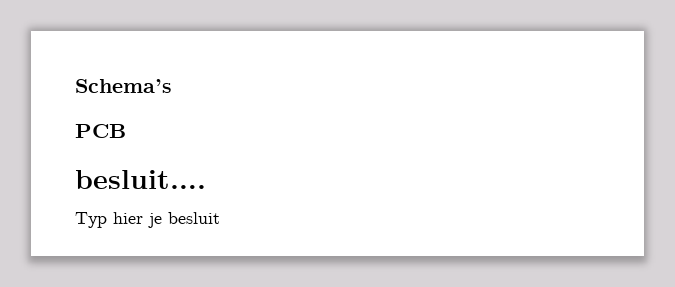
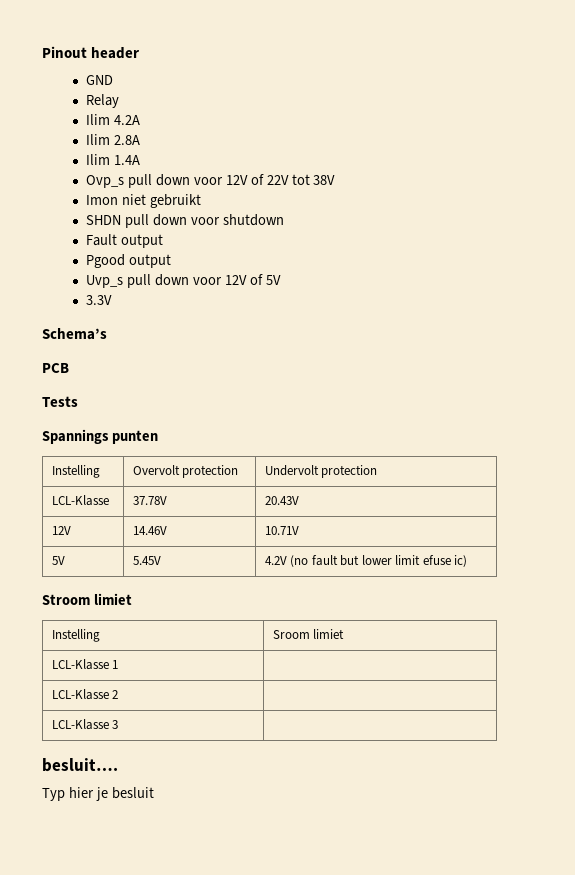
[75,79,172,93] [75,124,126,138] Schema’s // PCB -> [42,46,140,59] [86,75,114,85] [86,94,120,108] [86,114,141,125] [86,134,141,145] [86,154,141,165] [86,174,336,188] [86,194,201,208] [86,214,284,228] [86,234,164,248] [86,254,172,268] [86,274,281,288] [86,295,113,305] [42,328,107,340] [42,363,69,373] [42,396,78,407] [42,429,158,444] [51,465,100,478] [132,465,239,478] [264,465,378,478] [51,495,109,506] [132,496,167,505] [264,496,299,505] [51,526,71,535] [132,526,167,535] [264,526,299,535] [51,556,65,565] [132,556,161,565] [264,555,468,567] [42,593,132,605] [51,629,100,642] [272,629,345,639] [51,659,119,670] [51,689,119,700] [51,719,119,730] Pinout header // GND // Relay // Ilim 4.2A // Ilim 2.8A // Ilim 1.4A // Ovp_s pull down voor 12V of 22V tot 38V // Imon niet gebruikt // SHDN pull down voor shutdown // Fault output // Pgood output // Uvp_s pull down voor 12V of 5V // 3.3V // Schema’s // PCB // Tests // Spannings punten // Instelling | Overvolt protection | Undervolt protection // LCL-Klasse | 37.78V | 20.43V // 12V | 14.46V | 10.71V // 5V | 5.45V | 4.2V (no fault but lower limit efuse ic) // Stroom limiet // Instelling | Sroom limiet // LCL-Klasse 1 | // LCL-Klasse 2 | // LCL-Klasse 3 |

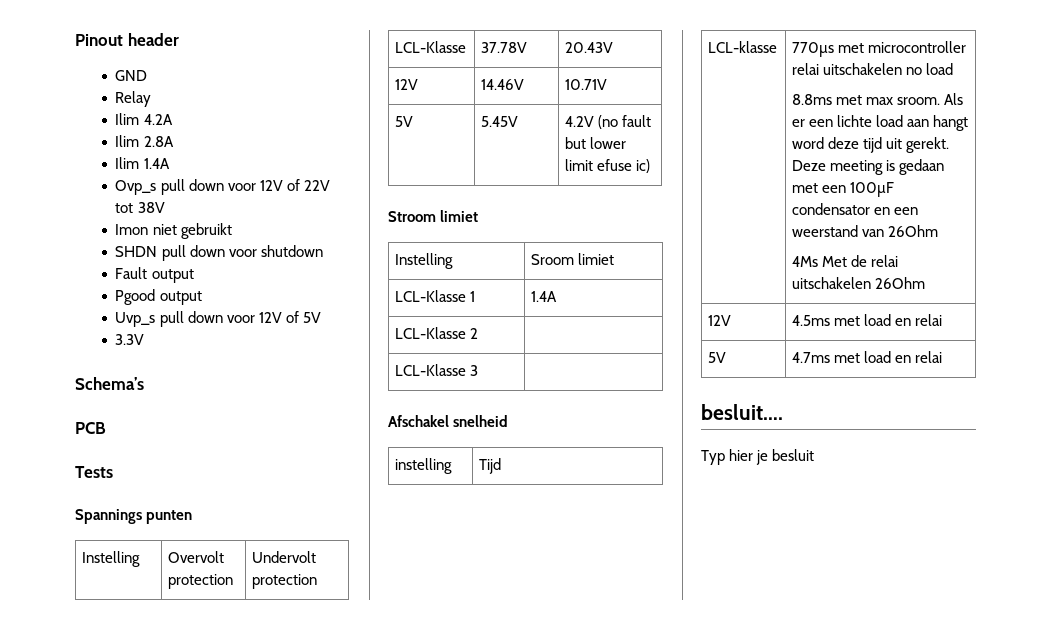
(119, 664) none -> [531,291,558,302] 1.4A
(119, 724) none -> [388,415,509,427] [395,458,453,474] [479,458,502,474] [708,41,778,53] [792,41,967,57] [792,63,954,75] [792,93,964,105] [792,115,969,131] [792,137,950,153] [792,159,945,175] [792,182,895,197] [792,203,919,215] [792,225,939,237] [792,255,899,267] [792,277,926,289] [708,315,732,326] [792,314,943,326] [708,352,727,363] [792,351,943,363] // Afschakel snelheid // instelling | Tijd // LCL-klasse | 770µs met microcontroller relai uitschakelen no load // 8.8ms met max sroom. Als er een lichte load aan hangt word deze tijd uit gerekt. Deze meeting is gedaan met een 100µF condensator en een weerstand van 26Ohm // 4Ms Met de relai uitschakelen 26Ohm // 12V | 4.5ms met load en relai // 5V | 4.7ms met load en relai

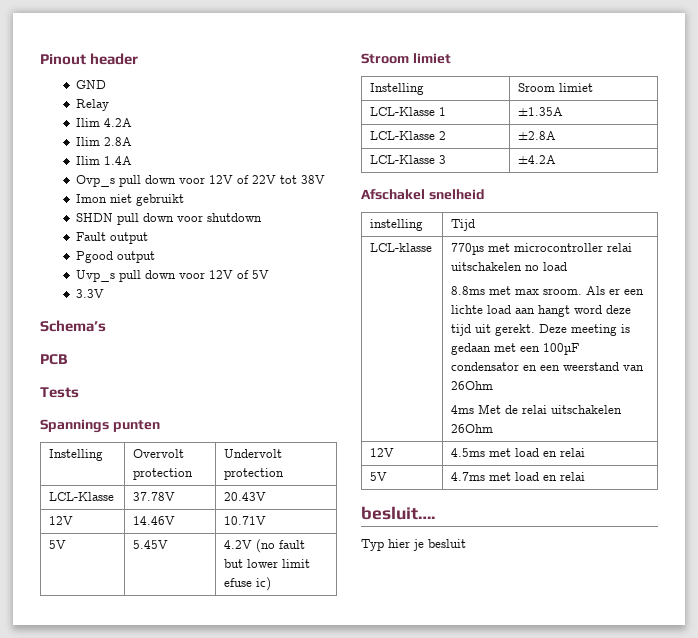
[531,291,558,302] 1.4A -> [518,107,564,116] ±1.35A
(479, 333) none -> [518,131,557,140] ±2.8A
(479, 370) none -> [518,155,557,164] ±4.2A
[792,256,819,267] 4Ms -> [451,405,475,414] 4ms

